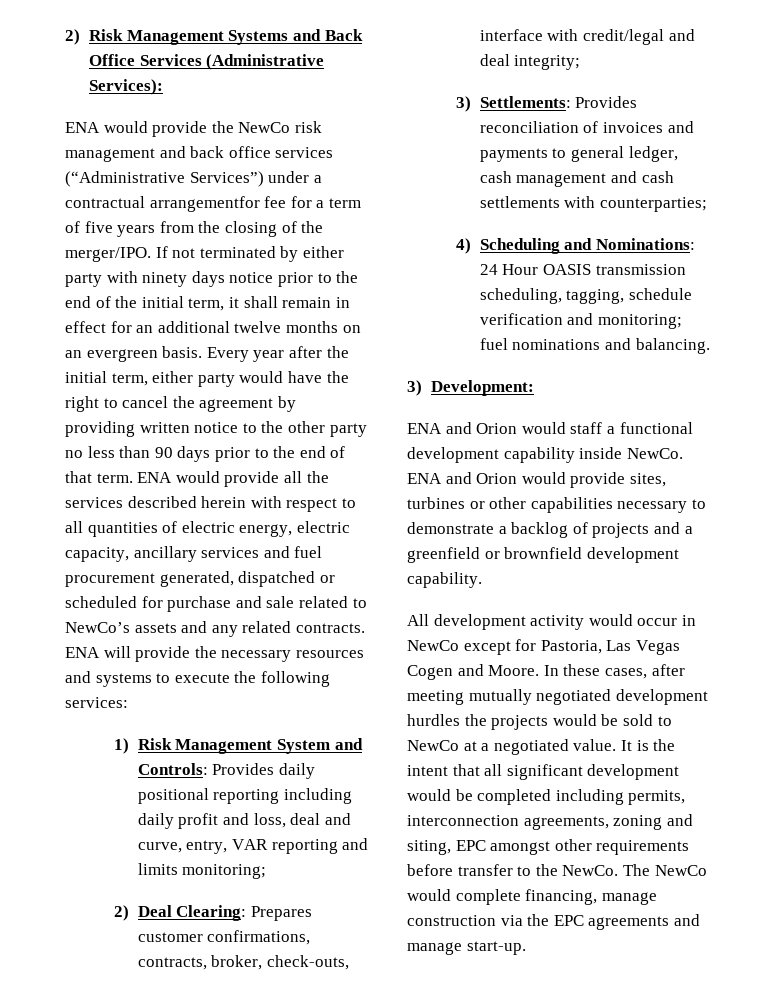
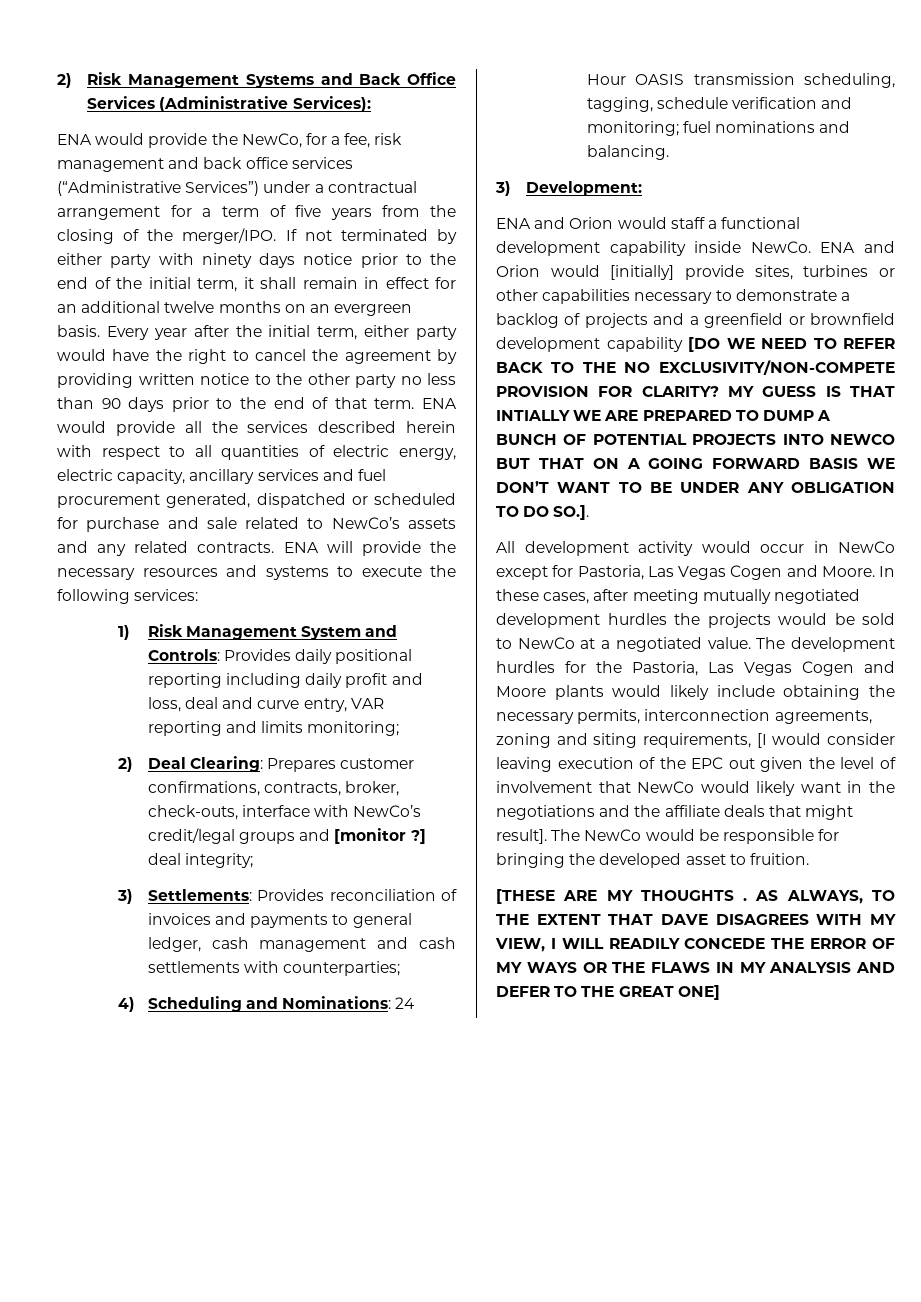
[238,122,291,133] NewCo -> [241,133,371,148] NewCo, for a fee,
[149,196,287,212] arrangementfor fee -> [57,206,160,220] arrangement
[137,842,182,853] curve, -> [257,700,300,709] curve
[582,29,695,45] credit/legal and -> [353,805,422,817] [147,828,426,844] NewCo’s credit/legal groups and [monitor ?]
(566, 478) none -> [610,265,675,280] [initially]
[407,572,482,588] capability. -> [606,337,895,352] [496,360,895,375] [496,386,895,397] [496,410,832,421] [496,434,895,445] [496,458,895,469] [496,481,895,493] [496,505,590,520] capability [DO WE NEED TO REFER BACK TO THE NO EXCLUSIVITY/NON-COMPETE PROVISION FOR CLARITY? MY GUESS IS THAT INTIALLY WE ARE PREPARED TO DUMP A BUNCH OF POTENTIAL PROJECTS INTO NEWCO BUT THAT ON A GOING FORWARD BASIS WE DON’T WANT TO BE UNDER ANY OBLIGATION TO DO SO.].
[620,739,676,751] [407,764,680,780] [407,789,624,805] It is the intent that all significant development would be completed including -> [756,637,895,652] [496,661,895,676] [496,685,895,700] [496,712,574,724] The development hurdles for the Pastoria, Las Vegas Cogen and Moore plants would likely include obtaining the necessary
[407,839,690,855] [407,864,707,876] [407,889,657,905] [407,914,700,930] [407,941,526,955] siting, EPC amongst other requirements before transfer to the NewCo. The NewCo would complete financing, manage construction via the EPC agreements and manage start-up. -> [593,733,895,748] [496,757,896,772] [496,781,895,796] [496,805,854,820] [496,829,840,844] [496,853,809,868] [496,889,895,904] [496,914,896,925] [495,938,895,952] [496,962,895,973] [496,985,720,1000] siting requirements, [I would consider leaving execution of the EPC out given the level of involvement that NewCo would likely want in the negotiations and the affiliate deals that might result]. The NewCo would be responsible for bringing the developed asset to fruition. // [THESE ARE MY THOUGHTS . AS ALWAYS, TO THE EXTENT THAT DAVE DISAGREES WITH MY VIEW, I WILL READILY CONCEDE THE ERROR OF MY WAYS OR THE FLAWS IN MY ANALYSIS AND DEFER TO THE GREAT ONE]

